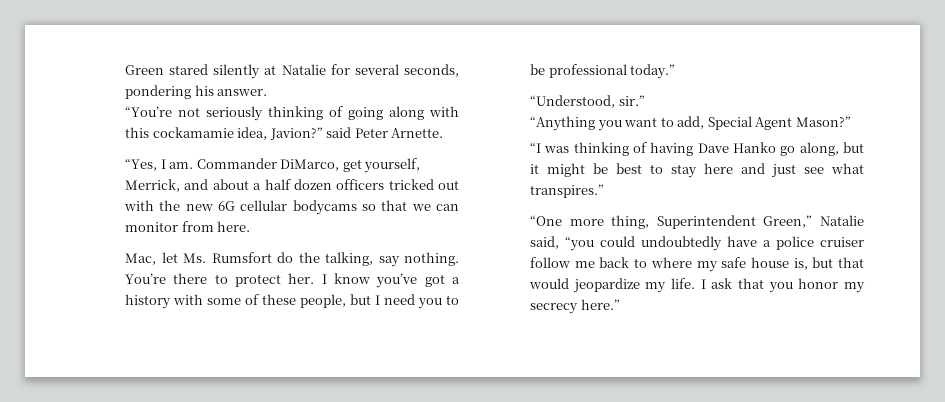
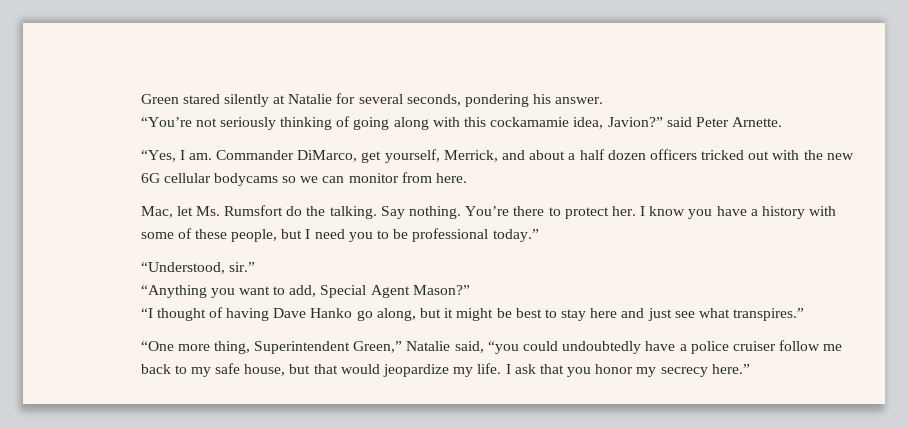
[381,200,408,211] that -> (297, 179) none
[325,252,400,267] talking, say -> [329,206,405,219] talking. Say
[376,273,445,288] you’ve got -> [688,206,747,219] you have
[544,142,629,156] was thinking -> [156,308,206,321] thought
[650,257,692,268] where -> (187, 369) none
[750,257,808,270] house is, -> [244,364,286,376] house,

